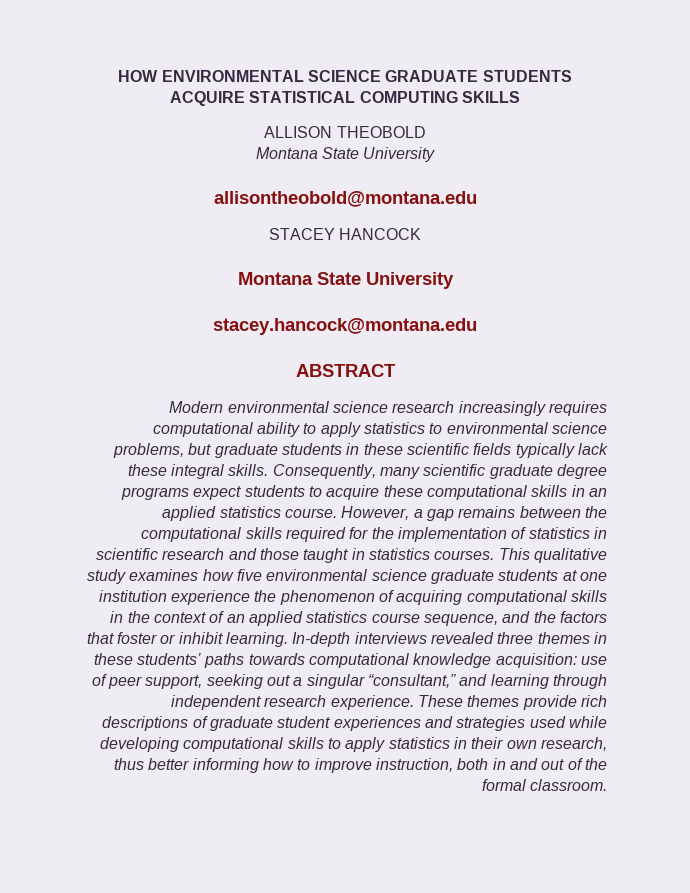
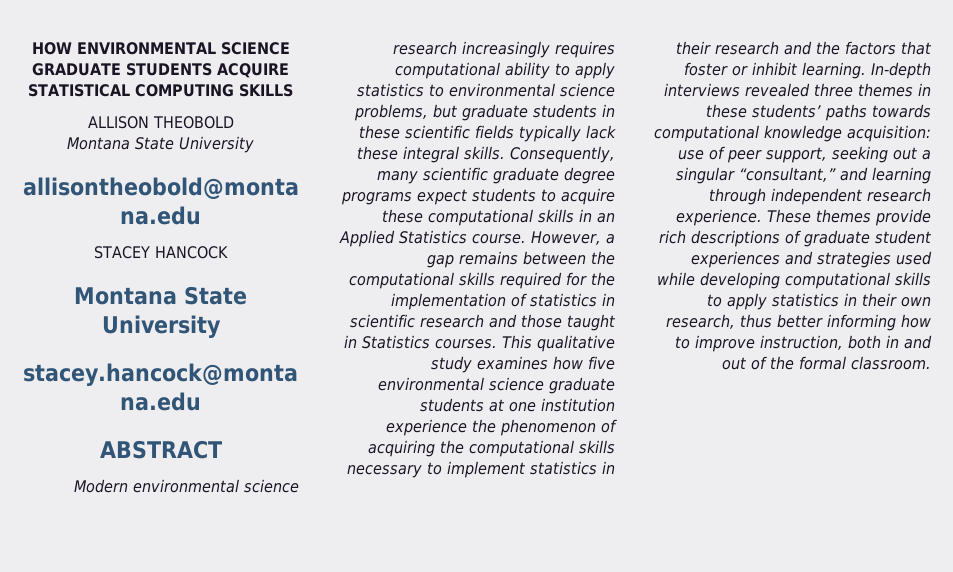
[162,506,281,521] applied statistics -> [339,230,468,247] Applied Statistics
[369,548,431,560] statistics -> [362,335,430,349] Statistics
[466,590,607,605] [110,611,499,626] computational skills in the context of an applied statistics course sequence, -> [440,440,615,457] [347,461,615,478] [676,41,779,55] the computational skills necessary to implement statistics in their research

